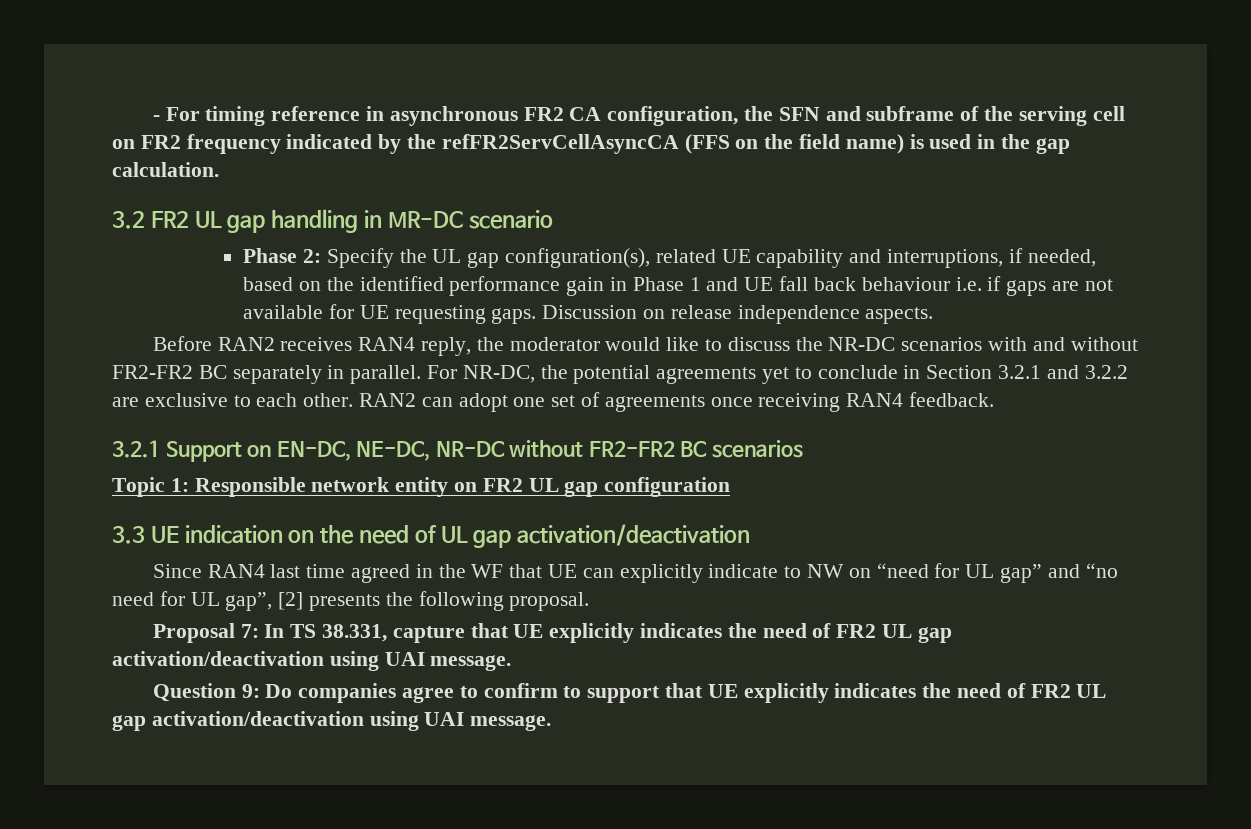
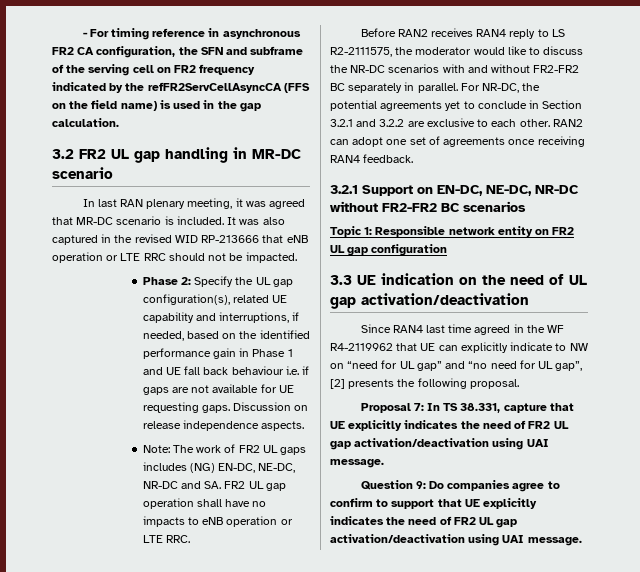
(553, 219) none -> [82,198,306,209] [52,216,285,225] [52,234,308,245] [52,252,297,263] // In last RAN plenary meeting, it was agreed that MR-DC scenario is included. It was also captured in the revised WID RP-213666 that eNB operation or LTE RRC should not be impacted.
(934, 315) none -> [142,444,307,455] [142,462,296,473] [142,481,286,491] [142,498,267,509] [142,516,293,527] [142,535,190,543] // Note: The work of FR2 UL gaps includes (NG) EN-DC, NE-DC, NR-DC and SA. FR2 UL gap operation shall have no impacts to eNB operation or LTE RRC.
[420,337,471,356] reply, -> [509,29,565,39] [330,47,392,57] reply to LS R2-2111575,
(504, 571) none -> [330,343,393,351] R4-2119962

